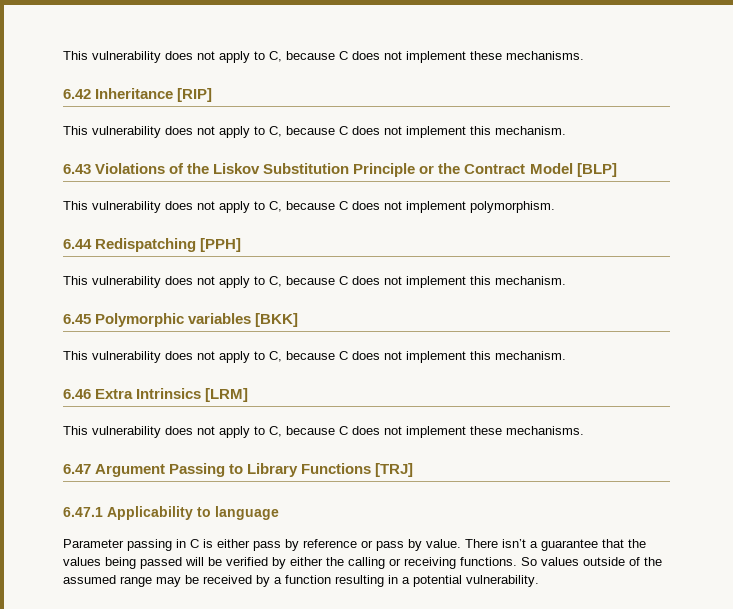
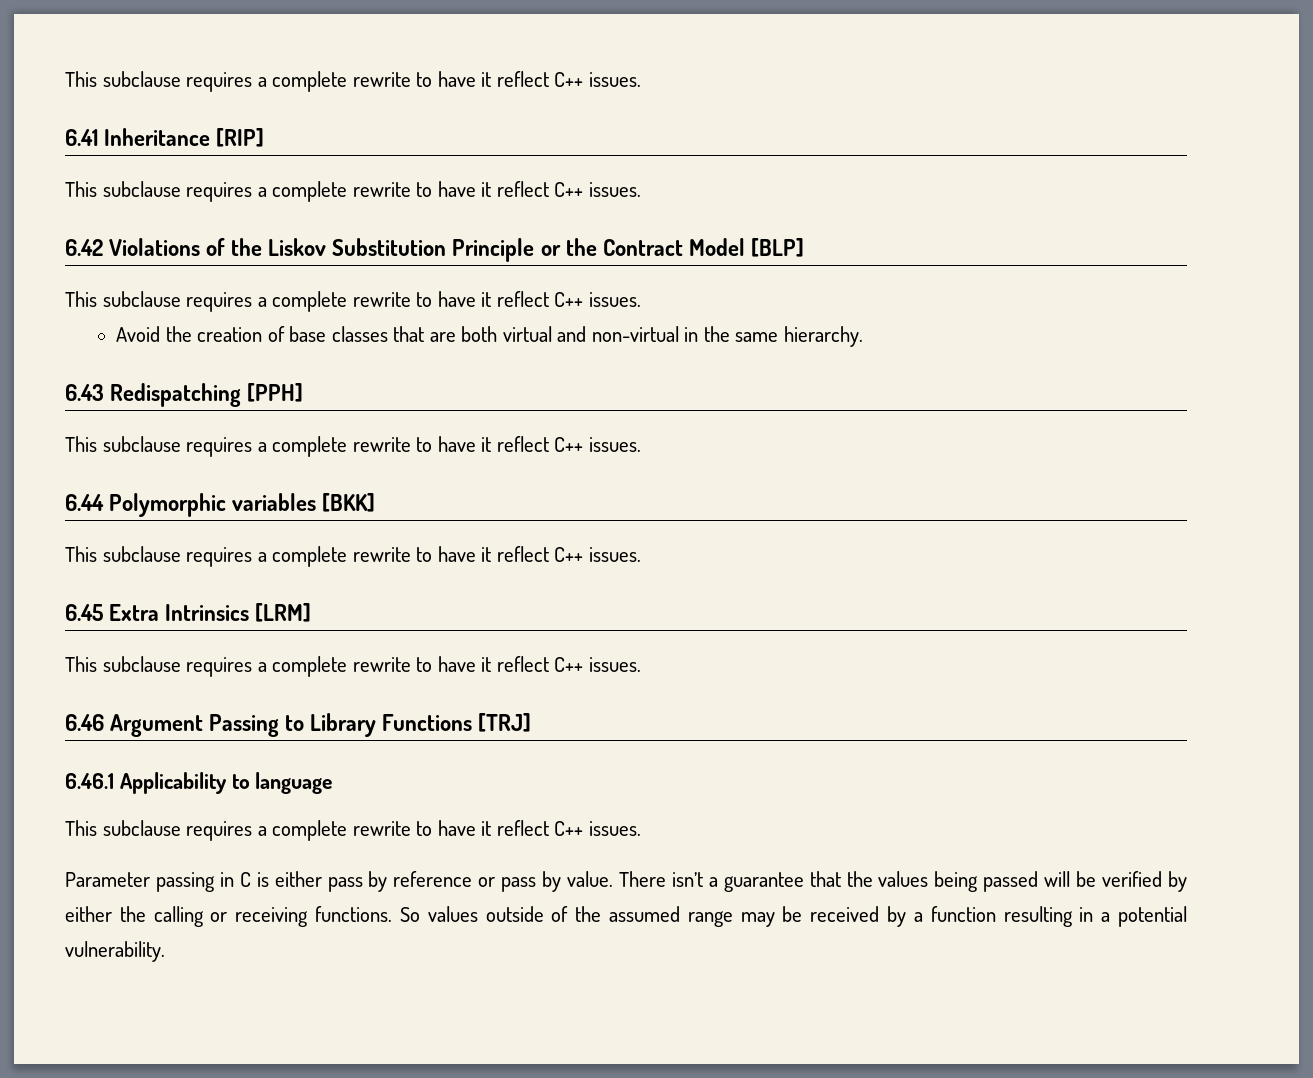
[63,51,584,63] [63,88,213,102] [63,126,566,138] [63,164,91,174] This vulnerability does not apply to C, because C does not implement these mechanisms. // 6.42 Inheritance [RIP] // This vulnerability does not apply to C, because C does not implement this mechanism. // 6.43 -> [65,71,641,92] [65,128,265,147] [65,181,641,202] [65,239,103,256] This subclause requires a complete rewrite to have it reflect C++ issues. // 6.41 Inheritance [RIP] // This subclause requires a complete rewrite to have it reflect C++ issues. // 6.42
[92,201,555,213] [63,238,242,252] [63,276,566,288] [63,313,299,327] [63,351,566,363] [63,388,249,402] [63,426,584,438] [63,464,91,474] vulnerability does not apply to C, because C does not implement polymorphism. // 6.44 Redispatching [PPH] // This vulnerability does not apply to C, because C does not implement this mechanism. // 6.45 Polymorphic variables [BKK] // This vulnerability does not apply to C, because C does not implement this mechanism. // 6.46 Extra Intrinsics [LRM] // This vulnerability does not apply to C, because C does not implement these mechanisms. // 6.47 -> [102,291,641,312] [115,326,863,347] [65,383,304,407] [65,436,641,457] [65,493,376,517] [65,546,641,567] [65,603,312,622] [65,656,641,677] [65,714,104,731] subclause requires a complete rewrite to have it reflect C++ issues. // Avoid the creation of base classes that are both virtual and non-virtual in the same hierarchy. // 6.43 Redispatching [PPH] // This subclause requires a complete rewrite to have it reflect C++ issues. // 6.44 Polymorphic variables [BKK] // This subclause requires a complete rewrite to have it reflect C++ issues. // 6.45 Extra Intrinsics [LRM] // This subclause requires a complete rewrite to have it reflect C++ issues. // 6.46
[63,507,103,517] 6.47.1 -> [65,773,114,789] 6.46.1
(279, 513) none -> [65,820,641,841] // This subclause requires a complete rewrite to have it reflect C++ issues.

